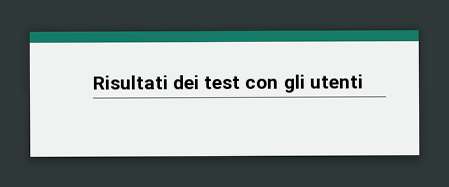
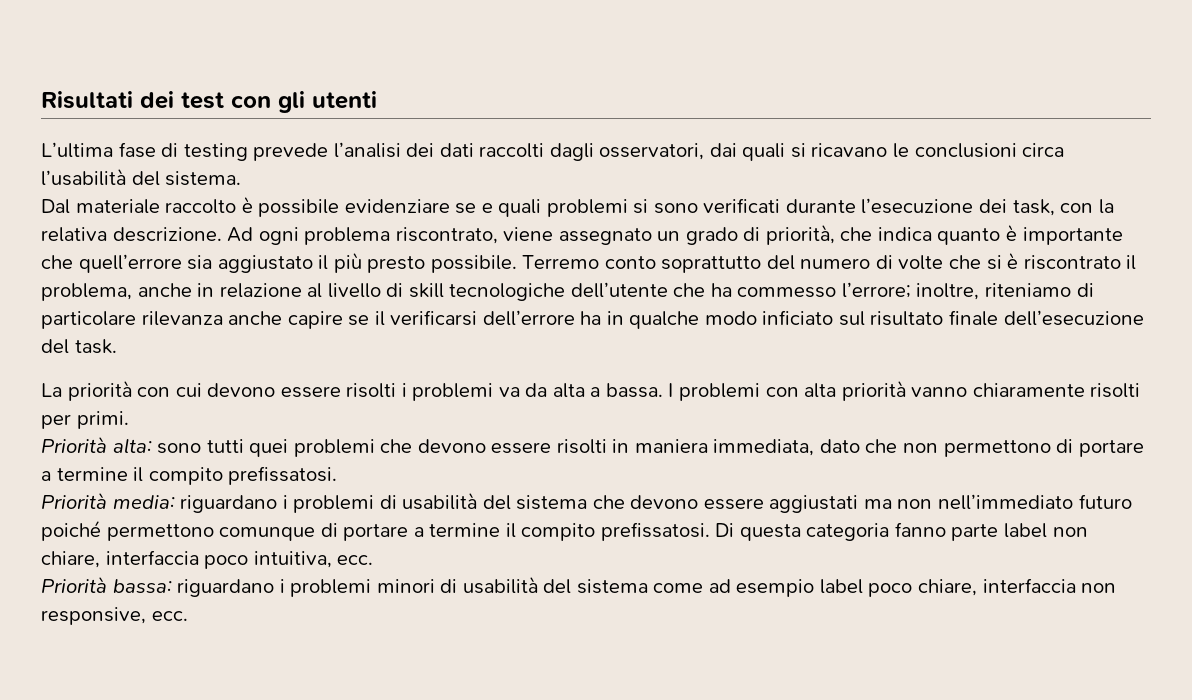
(363, 81) none -> [41,142,1065,161] [41,168,242,186] [41,196,1114,217] [41,224,1123,245] [41,252,1137,273] [41,282,1094,301] [41,310,1144,329] [41,339,117,354] [41,380,1141,401] [41,411,129,429] [41,436,1144,457] [41,466,338,485] [41,492,1132,513] [41,520,1088,541] [41,550,374,569] [41,576,1117,597] [41,607,188,625] // L’ultima fase di testing prevede l’analisi dei dati raccolti dagli osservatori, dai quali si ricavano le conclusioni circa l’usabilità del sistema. // Dal materiale raccolto è possibile evidenziare se e quali problemi si sono verificati durante l’esecuzione dei task, con la relativa descrizione. Ad ogni problema riscontrato, viene assegnato un grado di priorità, che indica quanto è importante che quell’errore sia aggiustato il più presto possibile. Terremo conto soprattutto del numero di volte che si è riscontrato il problema, anche in relazione al livello di skill tecnologiche dell’utente che ha commesso l’errore; inoltre, riteniamo di particolare rilevanza anche capire se il verificarsi dell’errore ha in qualche modo inficiato sul risultato finale dell’esecuzione del task. // La priorità con cui devono essere risolti i problemi va da alta a bassa. I problemi con alta priorità vanno chiaramente risolti per primi. // Priorità alta: sono tutti quei problemi che devono essere risolti in maniera immediata, dato che non permettono di portare a termine il compito prefissatosi. // Priorità media: riguardano i problemi di usabilità del sistema che devono essere aggiustati ma non nell’immediato futuro poiché permettono comunque di portare a termine il compito prefissatosi. Di questa categoria fanno parte label non chiare, interfaccia poco intuitiva, ecc. // Priorità bassa: riguardano i problemi minori di usabilità del sistema come ad esempio label poco chiare, interfaccia non responsive, ecc.

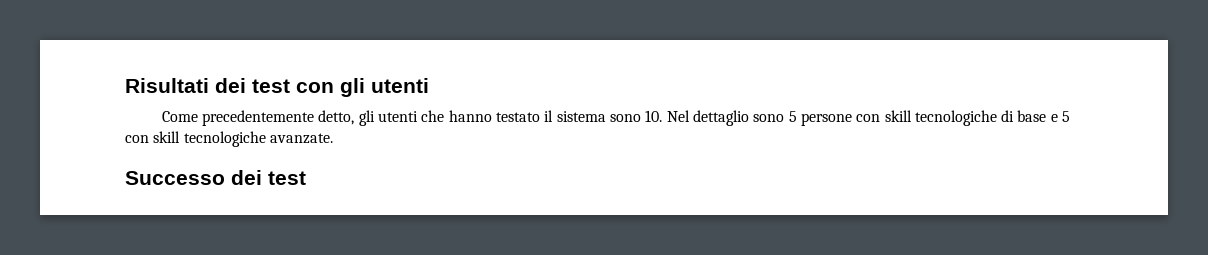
[41,142,1065,161] [41,168,242,186] [41,196,1114,217] [41,224,1123,245] [41,252,1137,273] [41,282,1094,301] [41,310,1144,329] [41,339,117,354] [41,380,1141,401] [41,411,129,429] [41,436,1144,457] [41,466,338,485] [41,492,1132,513] [41,520,1088,541] [41,550,374,569] [41,576,1117,597] [41,607,188,625] L’ultima fase di testing prevede l’analisi dei dati raccolti dagli osservatori, dai quali si ricavano le conclusioni circa l’usabilità del sistema. // Dal materiale raccolto è possibile evidenziare se e quali problemi si sono verificati durante l’esecuzione dei task, con la relativa descrizione. Ad ogni problema riscontrato, viene assegnato un grado di priorità, che indica quanto è importante che quell’errore sia aggiustato il più presto possibile. Terremo conto soprattutto del numero di volte che si è riscontrato il problema, anche in relazione al livello di skill tecnologiche dell’utente che ha commesso l’errore; inoltre, riteniamo di particolare rilevanza anche capire se il verificarsi dell’errore ha in qualche modo inficiato sul risultato finale dell’esecuzione del task. // La priorità con cui devono essere risolti i problemi va da alta a bassa. I problemi con alta priorità vanno chiaramente risolti per primi. // Priorità alta: sono tutti quei problemi che devono essere risolti in maniera immediata, dato che non permettono di portare a termine il compito prefissatosi. // Priorità media: riguardano i problemi di usabilità del sistema che devono essere aggiustati ma non nell’immediato futuro poiché permettono comunque di portare a termine il compito prefissatosi. Di questa categoria fanno parte label non chiare, interfaccia poco intuitiva, ecc. // Priorità bassa: riguardano i problemi minori di usabilità del sistema come ad esempio label poco chiare, interfaccia non responsive, ecc. -> [161,110,1071,126] [125,131,333,147] [125,170,306,185] Come precedentemente detto, gli utenti che hanno testato il sistema sono 10. Nel dettaglio sono 5 persone con skill tecnologiche di base e 5 con skill tecnologiche avanzate. // Successo dei test

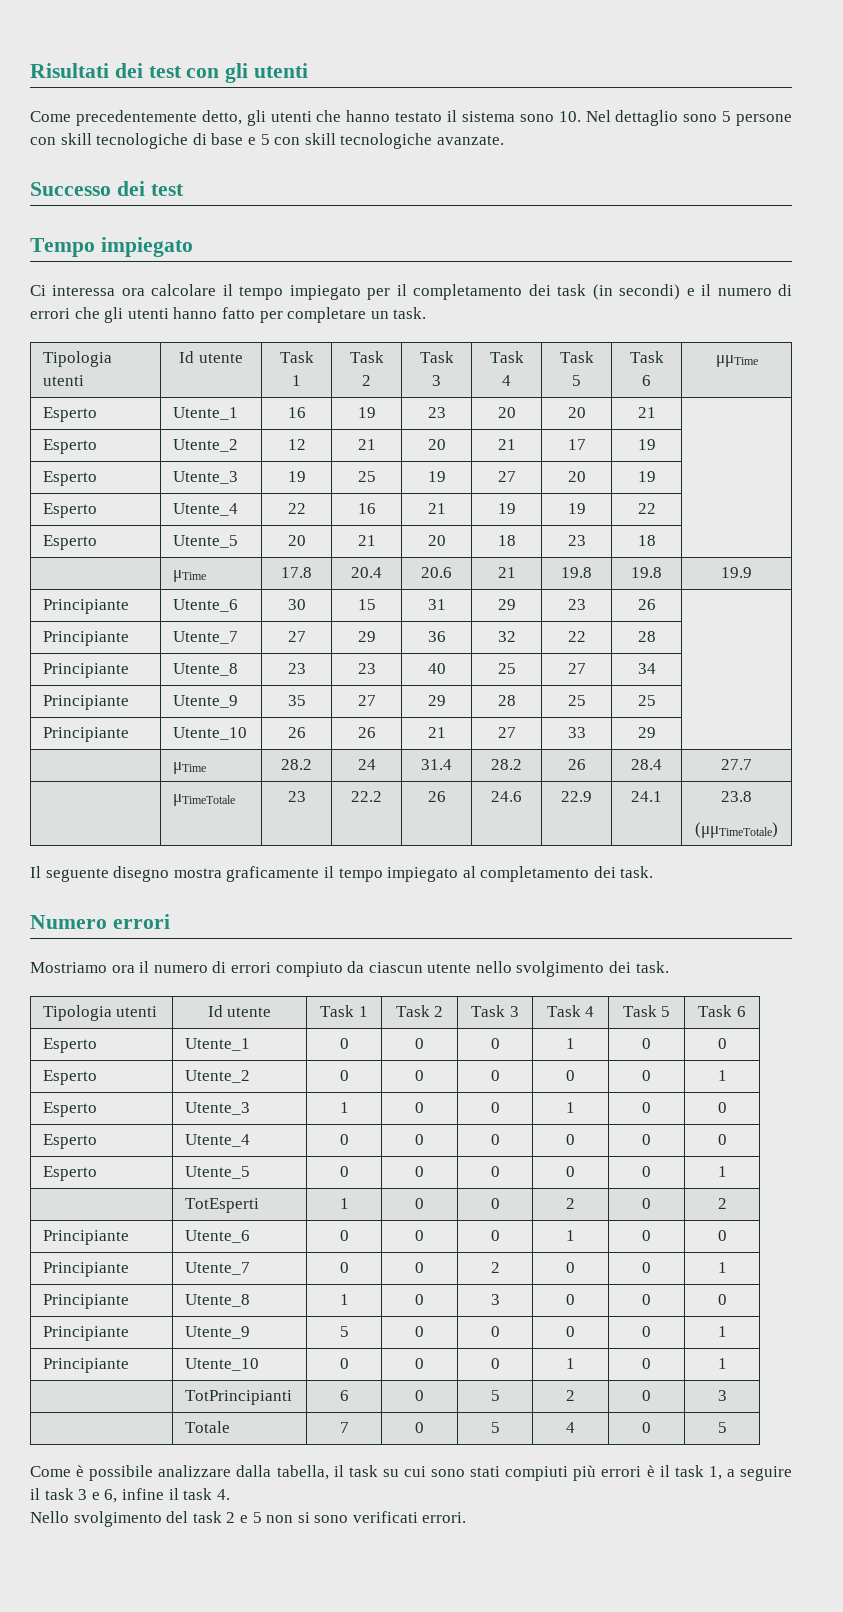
(306, 178) none -> [30,237,193,257] [30,284,793,300] [30,307,427,323] [42,351,112,367] [42,375,84,386] [179,351,243,363] [279,351,314,363] [292,375,301,386] [349,351,384,363] [362,375,371,386] [419,351,454,363] [432,375,441,386] [489,351,524,363] [502,375,511,386] [559,351,594,363] [572,375,581,386] [629,351,664,363] [642,375,651,386] [715,355,758,367] [42,407,97,422] [172,407,238,420] [287,407,306,418] [357,407,376,418] [427,407,446,418] [497,407,516,418] [567,407,586,418] [637,407,656,418] [42,439,97,454] [172,439,238,452] [287,439,306,450] [357,439,376,450] [427,439,446,450] [497,439,516,450] [567,439,586,450] [637,439,656,450] [42,471,97,486] [172,471,238,484] [287,471,306,482] [357,471,376,482] [427,471,446,482] [497,471,516,482] [567,471,586,482] [637,471,656,482] [42,503,97,518] [172,503,238,516] [287,503,306,514] [357,503,376,514] [427,503,446,514] [497,503,516,514] [567,503,586,514] [637,503,656,514] [42,535,97,550] [172,535,238,548] [287,535,306,546] [357,535,376,546] [427,535,446,546] [497,535,516,546] [567,535,586,546] [637,535,656,546] [172,570,206,582] [281,567,312,578] [351,567,382,578] [421,567,452,578] [497,567,516,578] [561,567,592,578] [631,567,662,578] [721,567,752,578] [42,599,129,614] [172,599,238,612] [287,599,306,610] [357,599,376,610] [427,599,446,610] [497,599,516,610] [567,599,586,610] [637,599,656,610] [42,631,129,646] [172,631,238,644] [287,631,306,642] [357,631,376,642] [427,631,446,642] [497,631,516,642] [567,631,586,642] [637,631,656,642] [42,663,129,678] [172,663,238,676] [287,663,306,674] [357,663,376,674] [427,663,446,674] [497,663,516,674] [567,663,586,674] [637,663,656,674] [42,695,129,710] [172,695,238,708] [287,695,306,706] [357,695,376,706] [427,695,446,706] [497,695,516,706] [567,695,586,706] [637,695,656,706] [42,727,129,742] [172,727,247,740] [287,727,306,738] [357,727,376,738] [427,727,446,738] [497,727,516,738] [567,727,586,738] [637,727,656,738] [172,762,206,774] [281,759,312,770] [357,759,376,770] [421,759,452,770] [491,759,522,770] [567,759,586,770] [631,759,662,770] [721,759,752,770] [172,794,235,806] [287,791,306,802] [351,791,382,802] [427,791,446,802] [491,791,522,802] [561,791,592,802] [631,791,662,802] [721,791,752,802] [695,822,778,838] [30,866,654,882] [30,914,170,929] [30,961,669,977] [42,1005,158,1021] [207,1005,272,1017] [320,1005,368,1017] [395,1005,444,1017] [471,1005,519,1017] [546,1005,595,1017] [622,1005,671,1017] [698,1005,746,1017] [42,1038,97,1053] [184,1038,250,1051] [339,1038,349,1049] [415,1038,424,1049] [490,1038,500,1049] [566,1038,575,1049] [642,1038,651,1049] [717,1038,727,1049] [42,1070,97,1085] [184,1070,250,1083] [339,1070,349,1081] [415,1070,424,1081] [490,1070,500,1081] [566,1070,575,1081] [642,1070,651,1081] [717,1070,727,1081] [42,1102,97,1117] [184,1102,250,1115] [339,1102,349,1113] [415,1102,424,1113] [490,1102,500,1113] [566,1102,575,1113] [642,1102,651,1113] [717,1102,727,1113] [42,1134,97,1149] [184,1134,250,1147] [339,1134,349,1145] [415,1134,424,1145] [490,1134,500,1145] [566,1134,575,1145] [642,1134,651,1145] [717,1134,727,1145] [42,1166,97,1181] [184,1166,250,1179] [339,1166,349,1177] [415,1166,424,1177] [490,1166,500,1177] [566,1166,575,1177] [642,1166,651,1177] [717,1166,727,1177] [184,1198,259,1213] [339,1198,349,1209] [415,1198,424,1209] [490,1198,500,1209] [566,1198,575,1209] [642,1198,651,1209] [717,1198,727,1209] [42,1230,129,1245] [184,1230,250,1243] [339,1230,349,1241] [415,1230,424,1241] [490,1230,500,1241] [566,1230,575,1241] [642,1230,651,1241] [717,1230,727,1241] [42,1262,129,1277] [184,1262,250,1275] [339,1262,349,1273] [415,1262,424,1273] [490,1262,500,1273] [566,1262,575,1273] [642,1262,651,1273] [717,1262,727,1273] [42,1294,129,1309] [184,1294,250,1307] [339,1294,349,1305] [415,1294,424,1305] [490,1294,500,1305] [566,1294,575,1305] [642,1294,651,1305] [717,1294,727,1305] [42,1326,129,1341] [184,1326,250,1339] [339,1326,349,1337] [415,1326,424,1337] [490,1326,500,1337] [566,1326,575,1337] [642,1326,651,1337] [717,1326,727,1337] [42,1358,129,1373] [184,1358,259,1371] [339,1358,349,1369] [415,1358,424,1369] [490,1358,500,1369] [566,1358,575,1369] [642,1358,651,1369] [717,1358,727,1369] [184,1390,292,1405] [339,1390,349,1401] [415,1390,424,1401] [490,1390,500,1401] [566,1390,575,1401] [642,1390,651,1401] [717,1390,727,1401] [184,1421,230,1433] [339,1422,349,1433] [415,1422,424,1433] [490,1422,500,1433] [566,1422,575,1433] [642,1422,651,1433] [717,1422,727,1433] [30,1465,793,1481] [30,1488,230,1503] [30,1511,467,1527] // Tempo impiegato // Ci interessa ora calcolare il tempo impiegato per il completamento dei task (in secondi) e il numero di errori che gli utenti hanno fatto per completare un task. // Tipologia utenti | Id utente | Task 1 | Task 2 | Task 3 | Task 4 | Task 5 | Task 6 | μμTime // Esperto | Utente_1 | 16 | 19 | 23 | 20 | 20 | 21 | // Esperto | Utente_2 | 12 | 21 | 20 | 21 | 17 | 19 | // Esperto | Utente_3 | 19 | 25 | 19 | 27 | 20 | 19 | // Esperto | Utente_4 | 22 | 16 | 21 | 19 | 19 | 22 | // Esperto | Utente_5 | 20 | 21 | 20 | 18 | 23 | 18 | // | μTime | 17.8 | 20.4 | 20.6 | 21 | 19.8 | 19.8 | 19.9 // Principiante | Utente_6 | 30 | 15 | 31 | 29 | 23 | 26 | // Principiante | Utente_7 | 27 | 29 | 36 | 32 | 22 | 28 | // Principiante | Utente_8 | 23 | 23 | 40 | 25 | 27 | 34 | // Principiante | Utente_9 | 35 | 27 | 29 | 28 | 25 | 25 | // Principiante | Utente_10 | 26 | 26 | 21 | 27 | 33 | 29 | // | μTime | 28.2 | 24 | 31.4 | 28.2 | 26 | 28.4 | 27.7 // | μTimeTotale | 23 | 22.2 | 26 | 24.6 | 22.9 | 24.1 | 23.8 // (μμTimeTotale) // Il seguente disegno mostra graficamente il tempo impiegato al completamento dei task. // Numero errori // Mostriamo ora il numero di errori compiuto da ciascun utente nello svolgimento dei task. // Tipologia utenti | Id utente | Task 1 | Task 2 | Task 3 | Task 4 | Task 5 | Task 6 // Esperto | Utente_1 | 0 | 0 | 0 | 1 | 0 | 0 // Esperto | Utente_2 | 0 | 0 | 0 | 0 | 0 | 1 // Esperto | Utente_3 | 1 | 0 | 0 | 1 | 0 | 0 // Esperto | Utente_4 | 0 | 0 | 0 | 0 | 0 | 0 // Esperto | Utente_5 | 0 | 0 | 0 | 0 | 0 | 1 // | TotEsperti | 1 | 0 | 0 | 2 | 0 | 2 // Principiante | Utente_6 | 0 | 0 | 0 | 1 | 0 | 0 // Principiante | Utente_7 | 0 | 0 | 2 | 0 | 0 | 1 // Principiante | Utente_8 | 1 | 0 | 3 | 0 | 0 | 0 // Principiante | Utente_9 | 5 | 0 | 0 | 0 | 0 | 1 // Principiante | Utente_10 | 0 | 0 | 0 | 1 | 0 | 1 // | TotPrincipianti | 6 | 0 | 5 | 2 | 0 | 3 // | Totale | 7 | 0 | 5 | 4 | 0 | 5 // Come è possibile analizzare dalla tabella, il task su cui sono stati compiuti più errori è il task 1, a seguire il task 3 e 6, infine il task 4. // Nello svolgimento del task 2 e 5 non si sono verificati errori.

